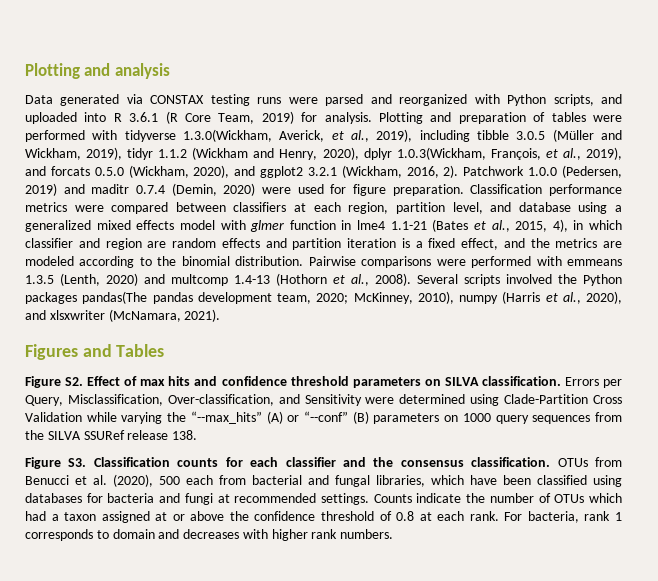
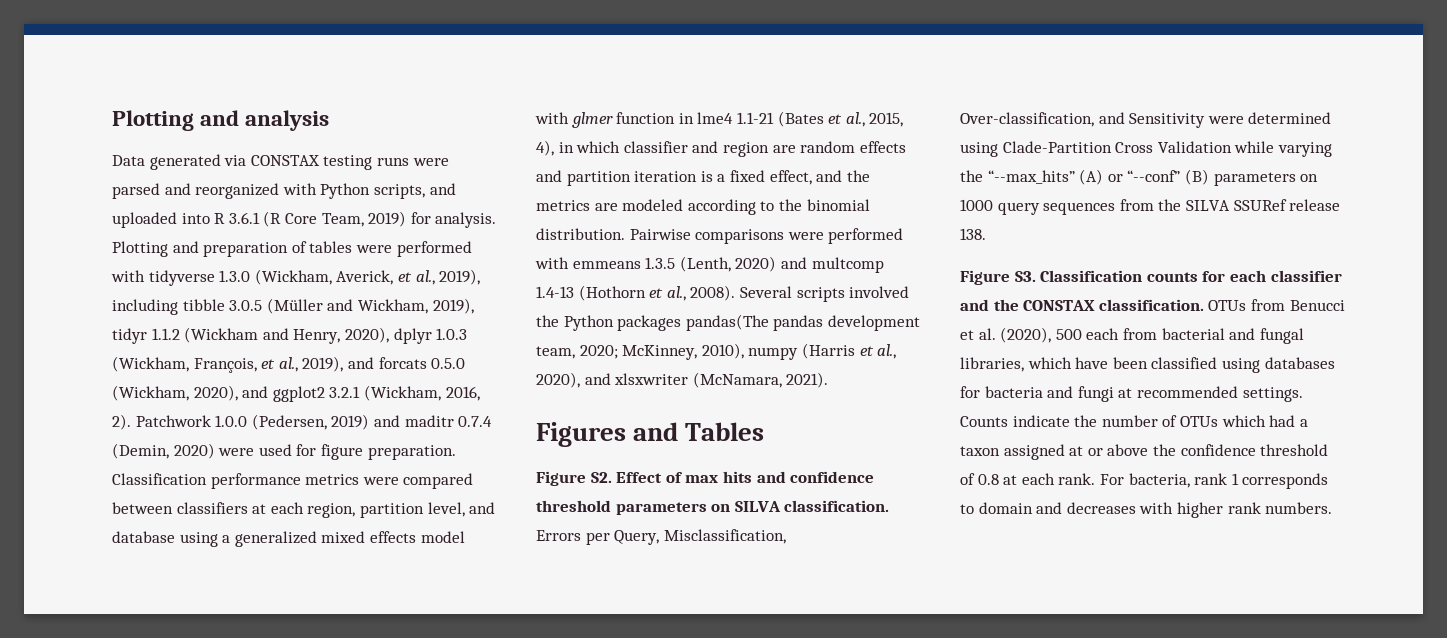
[183,129,272,142] 1.3.0(Wickham, -> [219,269,332,285] 1.3.0 (Wickham,
[396,147,486,160] 1.0.3(Wickham, -> [436,328,468,340] [112,356,189,372] 1.0.3 (Wickham,
[400,460,464,467] consensus -> [1023,300,1096,311] CONSTAX

